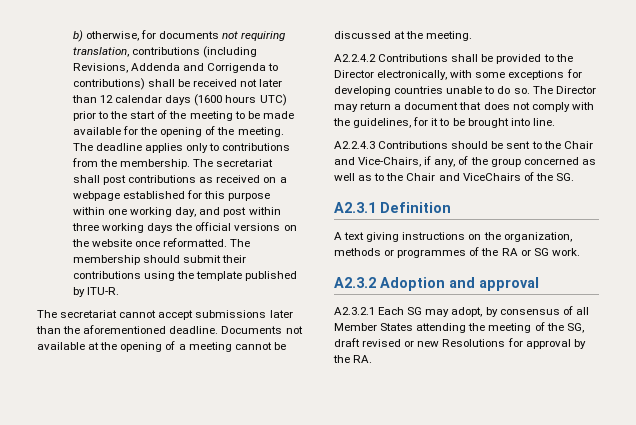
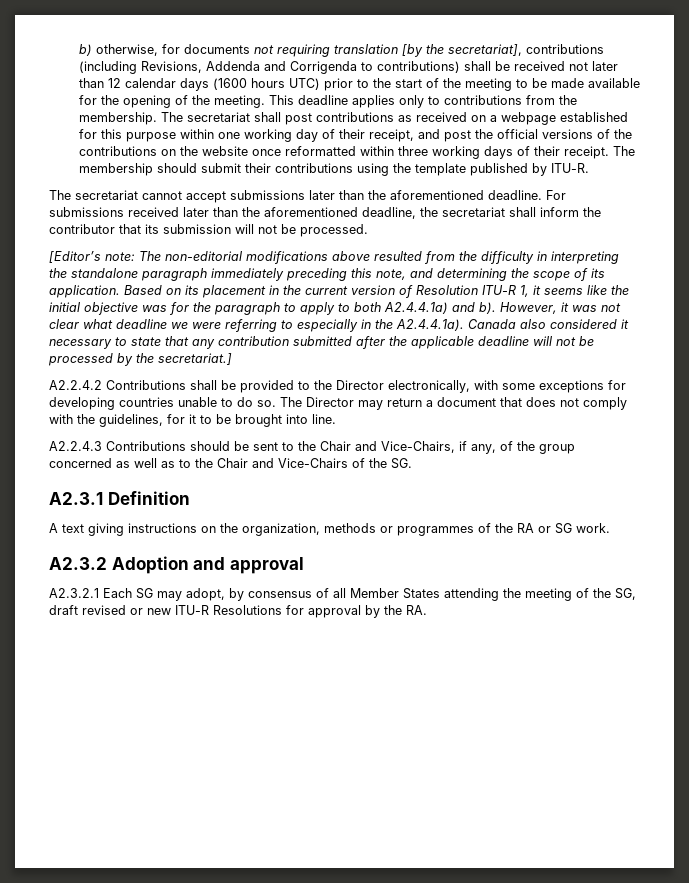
[72,47,129,57] translation, -> [333,44,522,57] translation [by the secretariat],
[72,143,93,151] The -> [268,95,294,105] This
[175,207,281,217] [71,222,297,233] [71,238,228,247] day, and post within three working days the official versions on the website once reformatted. -> [295,129,632,142] [78,146,609,159] day of their receipt, and post the official versions of the contributions on the website once reformatted within three working days of their receipt.
[221,326,303,334] [37,341,286,352] [334,31,473,41] Documents not available at the opening of a meeting cannot be discussed at the meeting. -> [546,190,566,200] [49,207,601,219] [49,224,368,237] [49,251,619,264] [49,268,605,281] [49,285,629,298] [49,302,621,315] [49,319,629,332] [49,336,594,349] [48,353,232,366] For submissions received later than the aforementioned deadline, the secretariat shall inform the contributor that its submission will not be processed. // [Editor’s note: The non-editorial modifications above resulted from the difficulty in interpreting the standalone paragraph immediately preceding this note, and determining the scope of its application. Based on its placement in the current version of Resolution ITU-R 1, it seems like the initial objective was for the paragraph to apply to both A2.4.4.1a) and b). However, it was not clear what deadline we were referring to especially in the A2.4.4.1a). Canada also considered it necessary to state that any contribution submitted after the applicable deadline will not be processed by the secretariat.]
[462,173,521,181] ViceChairs -> [278,458,348,468] Vice-Chairs
(440, 344) none -> [175,605,209,615] ITU-R

